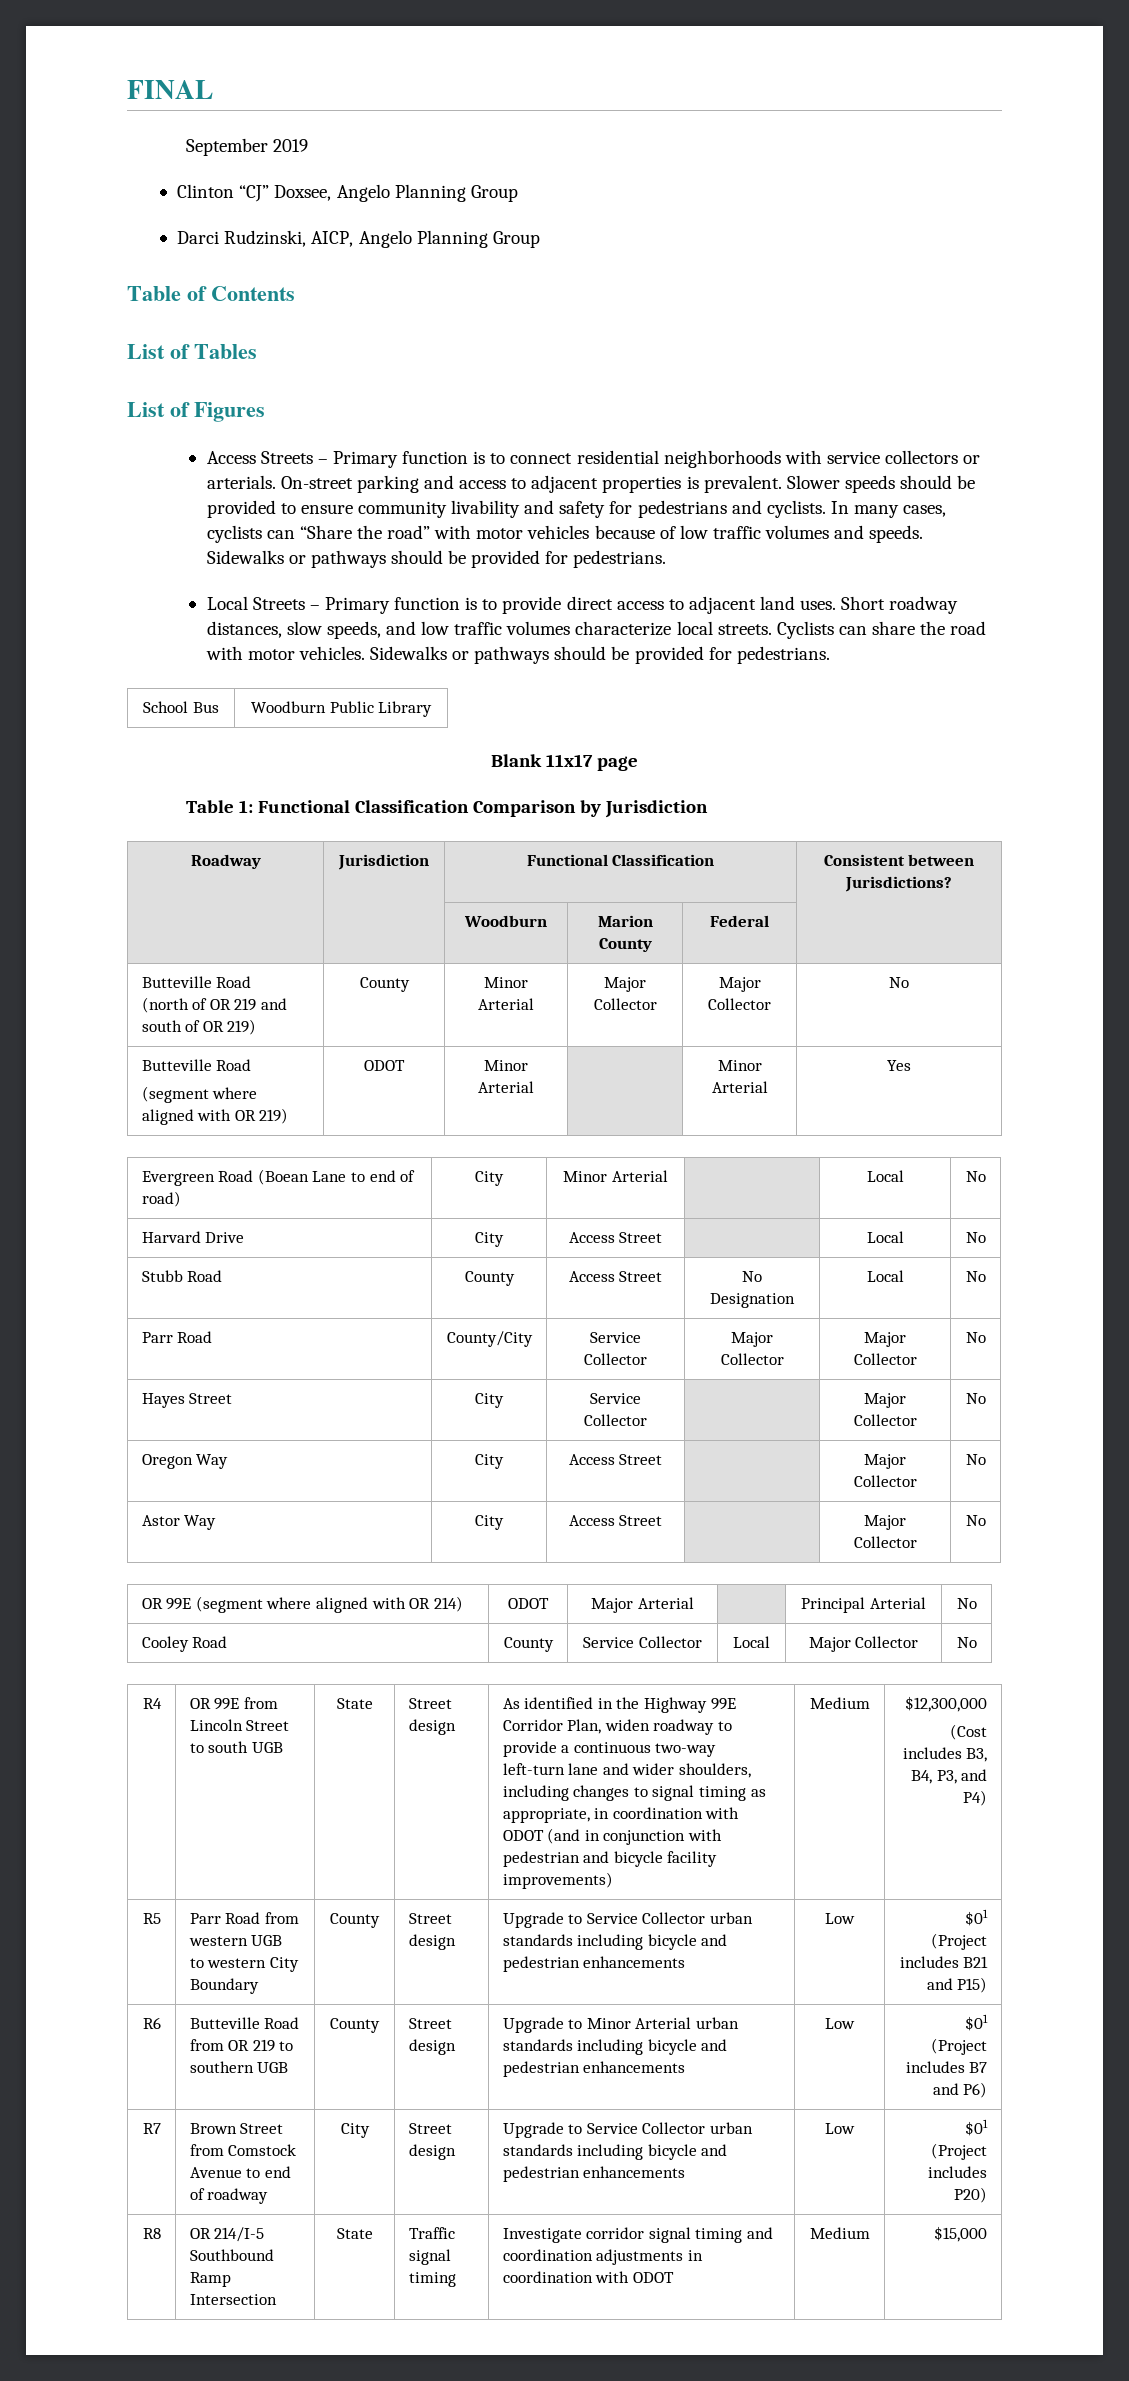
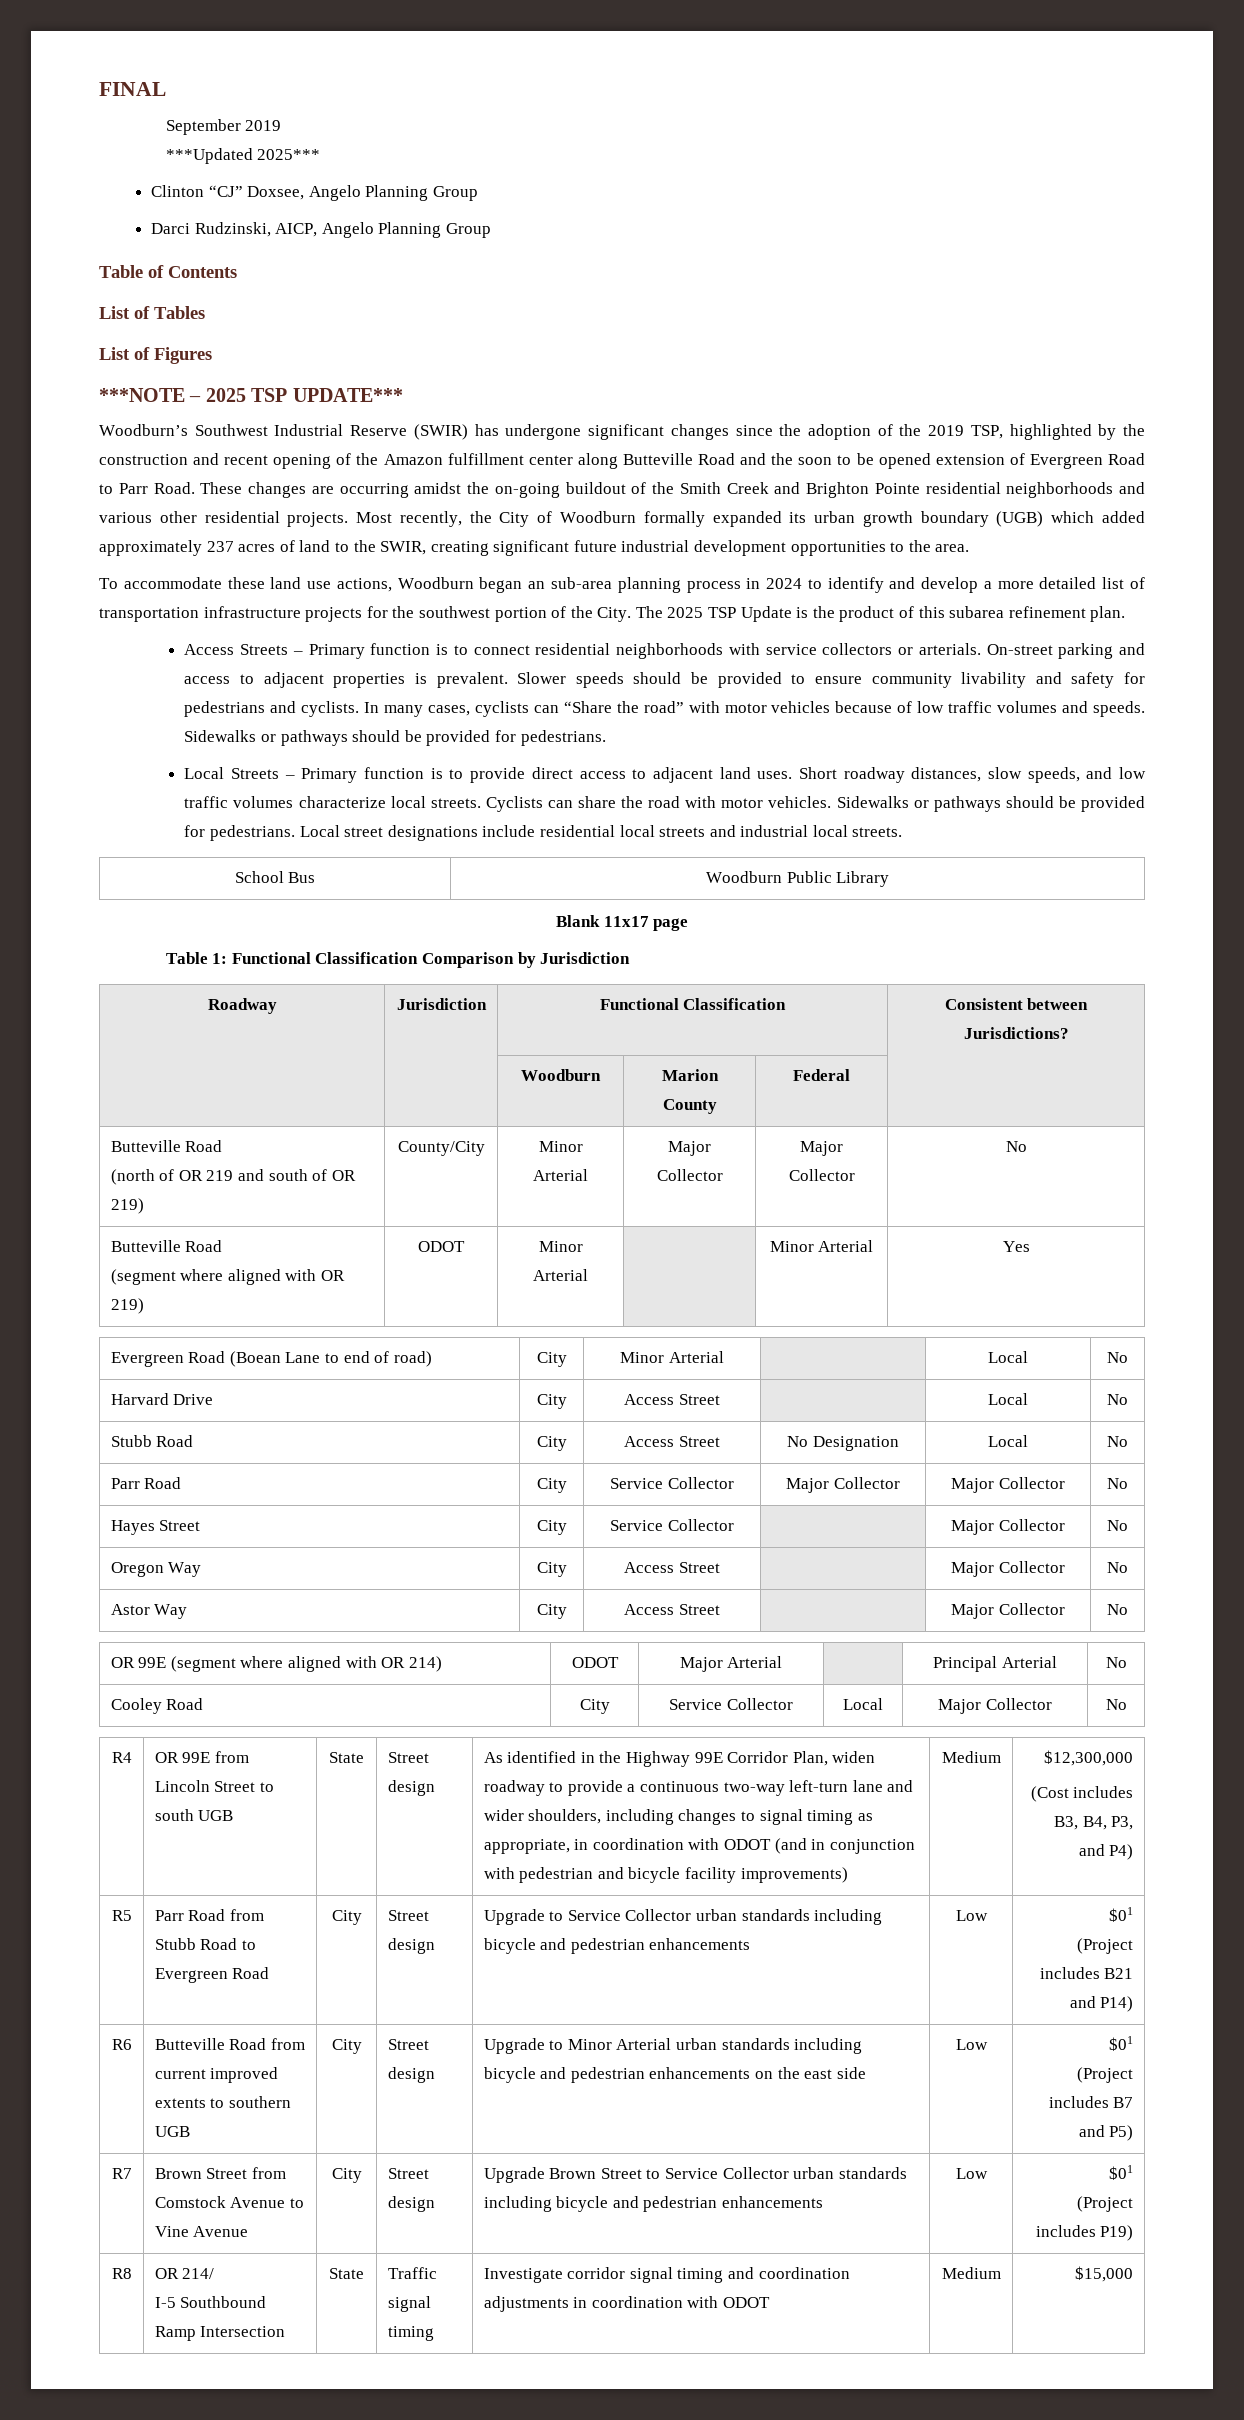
(308, 145) none -> [165,148,321,164] // ***Updated 2025***
(265, 412) none -> [99,388,403,402] [99,424,1145,440] [99,453,1145,469] [99,482,1145,498] [99,511,1146,527] [99,540,970,556] [99,577,1145,593] [99,606,1126,622] // ***NOTE – 2025 TSP UPDATE*** // Woodburn’s Southwest Industrial Reserve (SWIR) has undergone significant changes since the adoption of the 2019 TSP, highlighted by the construction and recent opening of the Amazon fulfillment center along Butteville Road and the soon to be opened extension of Evergreen Road to Parr Road. These changes are occurring amidst the on-going buildout of the Smith Creek and Brighton Pointe residential neighborhoods and various other residential projects. Most recently, the City of Woodburn formally expanded its urban growth boundary (UGB) which added approximately 237 acres of land to the SWIR, creating significant future industrial development opportunities to the area. // To accommodate these land use actions, Woodburn began an sub-area planning process in 2024 to identify and develop a more detailed list of transportation infrastructure projects for the southwest portion of the City. The 2025 TSP Update is the product of this subarea refinement plan.
(830, 655) none -> [299,825,903,841] Local street designations include residential local streets and industrial local streets.
[359,977,410,992] County -> [397,1141,485,1156] County/City
[464,1271,515,1286] County -> [536,1436,567,1451] City
[446,1331,533,1347] County/City -> [536,1478,567,1493] City
[503,1637,554,1652] County -> [579,1699,610,1714] City
[188,1935,283,1946] [189,1957,299,1972] [189,1978,259,1994] [330,1913,380,1928] western UGB to western City Boundary | County -> [154,1938,256,1950] [154,1967,270,1983] [331,1910,362,1925] Stubb Road to Evergreen Road | City
[957,1977,988,1993] P15) -> [1100,1996,1134,2012] P14)
[228,2039,275,2052] OR 219 -> [154,2067,279,2083] [154,2098,206,2108] current improved extents
[330,2018,380,2033] County -> [331,2039,362,2054] City
(686, 2067) none -> [755,2067,866,2079] on the east side
[963,2082,988,2098] P6) -> [1109,2125,1134,2141] P5)
[264,2166,291,2178] [189,2188,269,2204] [340,2123,370,2138] [408,2123,452,2134] [408,2144,456,2160] [502,2122,564,2138] end of roadway | City | Street design | Upgrade -> [154,2226,249,2237] [331,2168,362,2183] [387,2168,429,2179] [387,2196,435,2212] [483,2167,642,2183] Vine Avenue | City | Street design | Upgrade Brown Street
[954,2187,988,2203] P20) -> [1100,2225,1134,2241] P19)
[214,2227,265,2242] 214/I-5 -> [182,2268,215,2279] [154,2297,176,2308] 214/ // I-5

